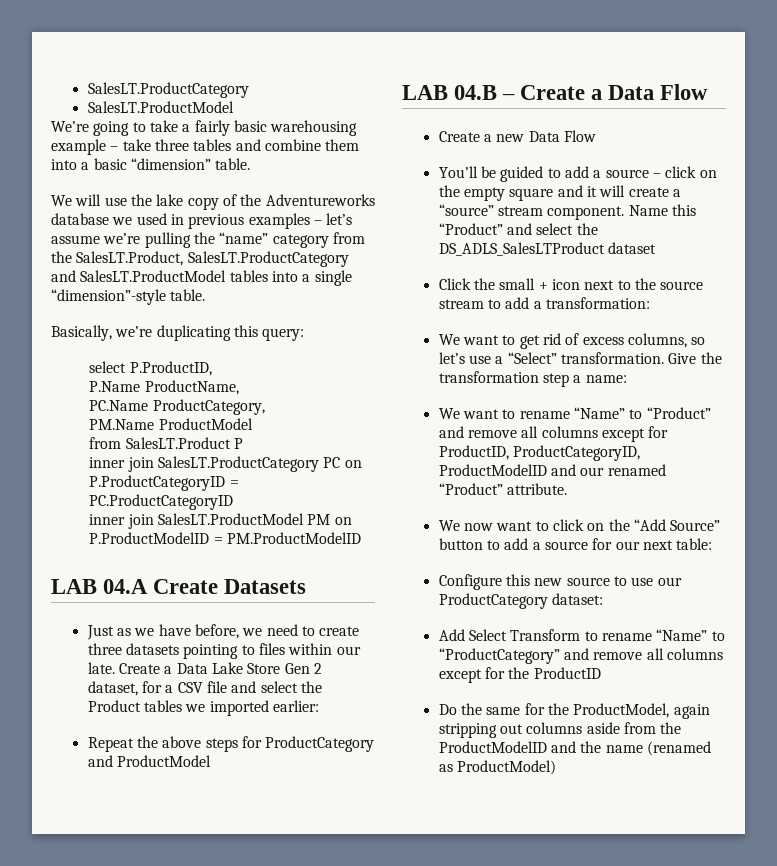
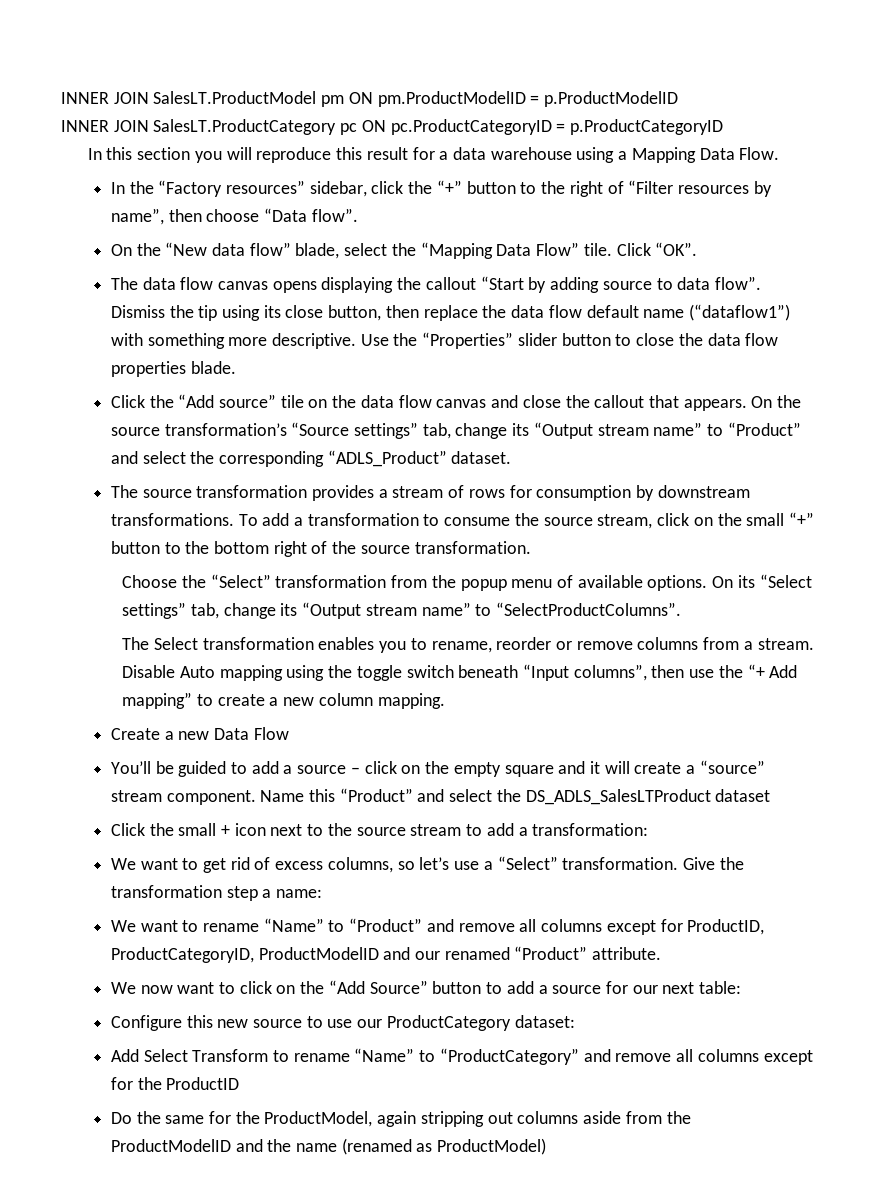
[87,82,249,98] [87,101,234,113] [51,120,358,136] [51,139,360,155] [51,158,251,170] [51,194,375,210] [51,213,353,229] [51,232,365,248] [51,251,349,267] [51,270,352,286] [51,289,206,305] [51,325,305,341] [89,361,212,376] [89,380,239,395] [89,399,265,415] [89,418,253,430] [89,437,243,449] [89,456,362,472] [89,475,239,491] [89,494,234,510] [89,513,352,529] [89,532,361,544] [51,579,307,594] [86,624,360,640] [87,643,361,659] [87,662,323,674] [87,681,323,696] [87,700,320,716] [87,736,375,752] [87,755,212,767] [402,84,709,100] SalesLT.ProductCategory // SalesLT.ProductModel // We’re going to take a fairly basic warehousing example – take three tables and combine them into a basic “dimension” table. // We will use the lake copy of the Adventureworks database we used in previous examples – let’s assume we’re pulling the “name” category from the SalesLT.Product, SalesLT.ProductCategory and SalesLT.ProductModel tables into a single “dimension”-style table. // Basically, we’re duplicating this query: // select P.ProductID, // P.Name ProductName, // PC.Name ProductCategory, // PM.Name ProductModel // from SalesLT.Product P // inner join SalesLT.ProductCategory PC on P.ProductCategoryID = PC.ProductCategoryID // inner join SalesLT.ProductModel PM on P.ProductModelID = PM.ProductModelID // LAB 04.A Create Datasets // Just as we have before, we need to create three datasets pointing to files within our late. Create a Data Lake Store Gen 2 dataset, for a CSV file and select the Product tables we imported earlier: // Repeat the above steps for ProductCategory and ProductModel // LAB 04.B – Create a Data Flow -> [61,91,679,107] [61,119,724,135] [87,147,780,163] [110,180,772,197] [110,208,358,225] [110,242,698,259] [110,276,761,293] [110,304,790,321] [110,332,779,349] [110,361,236,377] [110,394,802,411] [110,422,801,439] [110,450,512,467] [110,485,750,501] [110,512,814,529] [110,541,531,557] [122,574,812,591] [122,602,681,619] [122,637,814,653] [122,664,798,681] [122,692,445,709] INNER JOIN SalesLT.ProductModel pm ON pm.ProductModelID = p.ProductModelID // INNER JOIN SalesLT.ProductCategory pc ON pc.ProductCategoryID = p.ProductCategoryID // In this section you will reproduce this result for a data warehouse using a Mapping Data Flow. // In the “Factory resources” sidebar, click the “+” button to the right of “Filter resources by name”, then choose “Data flow”. // On the “New data flow” blade, select the “Mapping Data Flow” tile. Click “OK”. // The data flow canvas opens displaying the callout “Start by adding source to data flow”. Dismiss the tip using its close button, then replace the data flow default name (“dataflow1”) with something more descriptive. Use the “Properties” slider button to close the data flow properties blade. // Click the “Add source” tile on the data flow canvas and close the callout that appears. On the source transformation’s “Source settings” tab, change its “Output stream name” to “Product” and select the corresponding “ADLS_Product” dataset. // The source transformation provides a stream of rows for consumption by downstream transformations. To add a transformation to consume the source stream, click on the small “+” button to the bottom right of the source transformation. // Choose the “Select” transformation from the popup menu of available options. On its “Select settings” tab, change its “Output stream name” to “SelectProductColumns”. // The Select transformation enables you to rename, reorder or remove columns from a stream. Disable Auto mapping using the toggle switch beneath “Input columns”, then use the “+ Add mapping” to create a new column mapping.

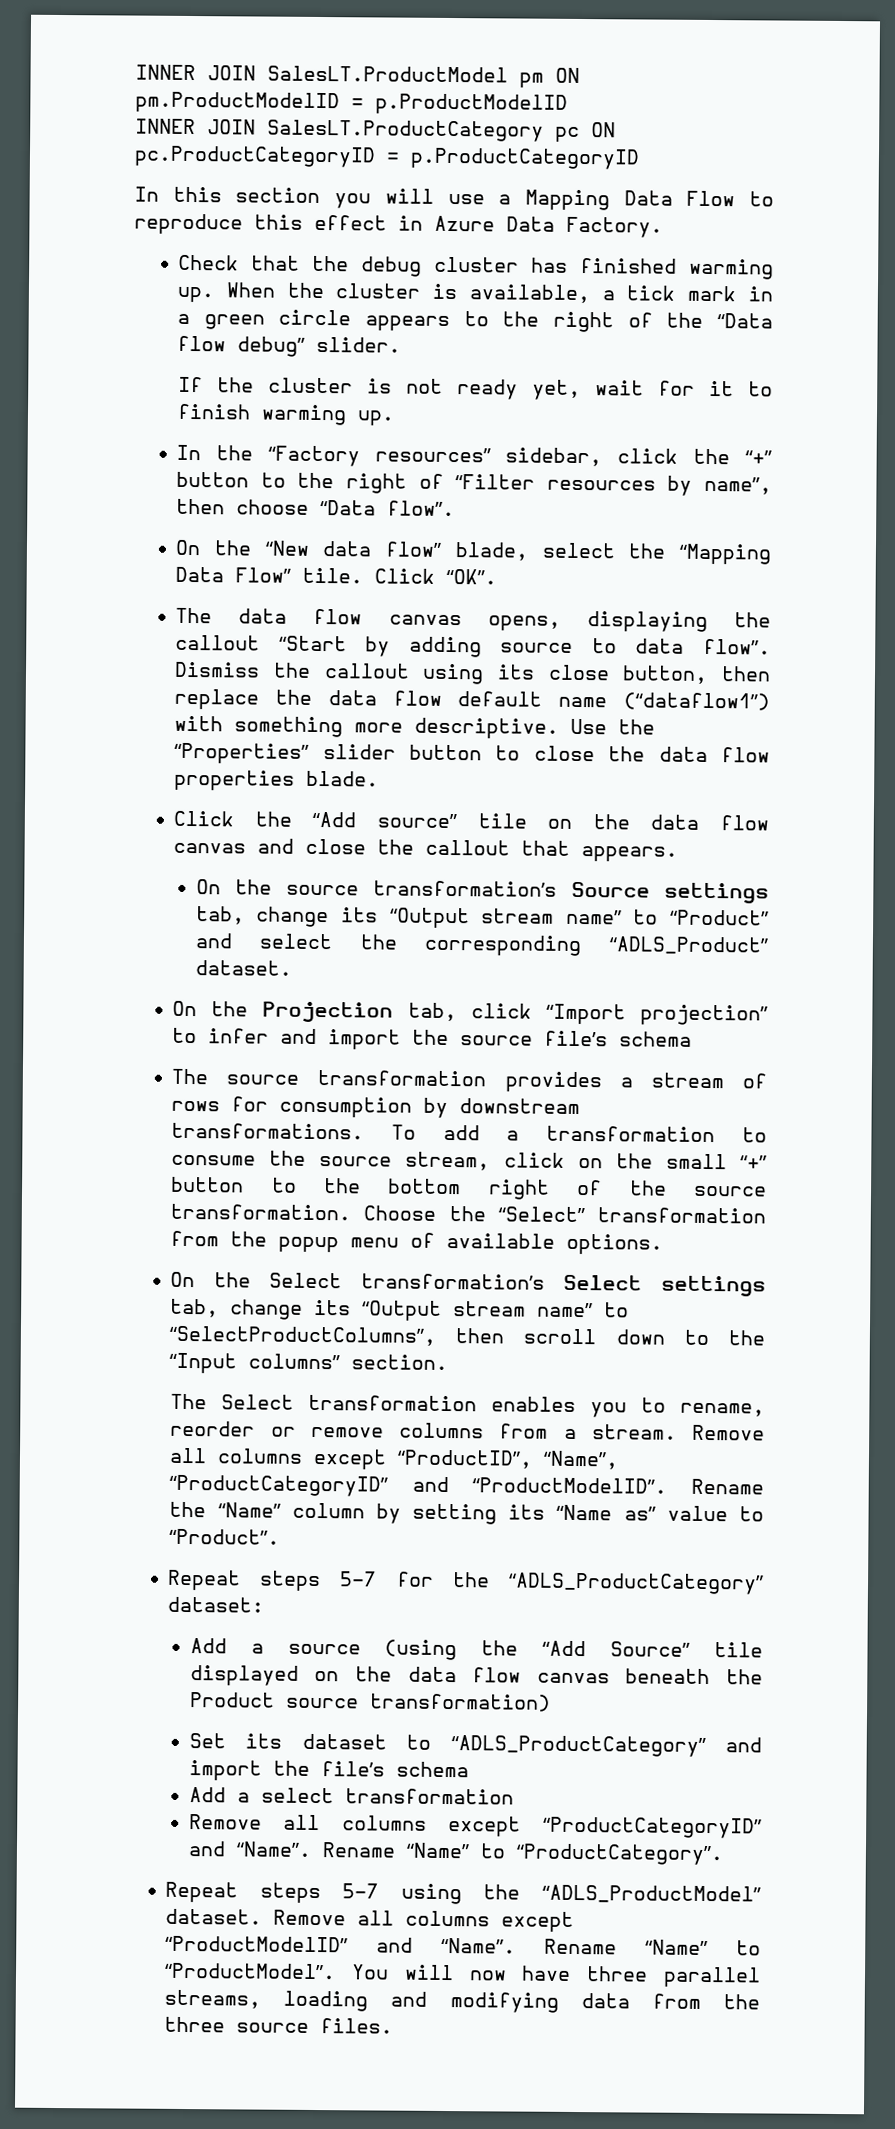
[256,147,780,163] reproduce this result for a data warehouse using a Mapping Data Flow. -> [447,189,774,211] [134,213,663,238] [178,254,774,280] [177,282,773,304] [177,309,774,333] [177,335,402,357] [178,376,773,401] [177,403,396,426] use a Mapping Data Flow to reproduce this effect in Azure Data Factory. // Check that the debug cluster has finished warming up. When the cluster is available, a tick mark in a green circle appears to the right of the “Data flow debug” slider. // If the cluster is not ready yet, wait for it to finish warming up.
[272,281,317,293] opens -> [487,615,561,631] opens,
[198,305,218,321] tip -> [323,663,410,679] callout
(747, 405) none -> (679, 854) //
[291,422,419,439] “Source settings” -> [570,881,769,904] Source settings
(512, 457) none -> [172,1000,768,1026] [172,1027,693,1050] // On the Projection tab, click “Import projection” to infer and import the source file’s schema
(531, 547) // -> (352, 1212) none
[712,574,812,588] [122,602,681,619] On its “Select settings” tab, change its “Output stream name” to “SelectProductColumns”. -> [170,1271,766,1297] [170,1298,630,1321] [169,1325,765,1346] [169,1352,449,1374] // On the Select transformation’s Select settings tab, change its “Output stream name” to “SelectProductColumns”, then scroll down to the “Input columns” section.
[122,664,798,681] [122,692,445,709] [110,727,289,740] [110,760,765,777] [110,788,771,805] [110,823,649,836] [110,856,744,873] [110,885,323,901] [110,918,765,935] [110,946,662,963] [110,980,742,994] [110,1015,575,1031] [110,1048,813,1065] [110,1077,240,1090] [110,1111,691,1127] [110,1138,547,1155] Disable Auto mapping using the toggle switch beneath “Input columns”, then use the “+ Add mapping” to create a new column mapping. // Create a new Data Flow // You’ll be guided to add a source – click on the empty square and it will create a “source” stream component. Name this “Product” and select the DS_ADLS_SalesLTProduct dataset // Click the small + icon next to the source stream to add a transformation: // We want to get rid of excess columns, so let’s use a “Select” transformation. Give the transformation step a name: // We want to rename “Name” to “Product” and remove all columns except for ProductID, ProductCategoryID, ProductModelID and our renamed “Product” attribute. // We now want to click on the “Add Source” button to add a source for our next table: // Configure this new source to use our ProductCategory dataset: // Add Select Transform to rename “Name” to “ProductCategory” and remove all columns except for the ProductID // Do the same for the ProductModel, again stripping out columns aside from the ProductModelID and the name (renamed as ProductModel) -> [691,1424,765,1441] [169,1447,620,1470] [169,1474,764,1497] [169,1501,764,1525] [169,1528,281,1545] [167,1569,764,1595] [167,1596,265,1613] [189,1638,763,1661] [189,1665,763,1686] [189,1692,551,1712] [188,1733,762,1758] [188,1760,469,1781] [188,1787,514,1805] [188,1814,762,1839] [187,1841,724,1866] [165,1881,761,1905] [165,1908,575,1932] [165,1935,761,1956] [164,1962,761,1988] [164,1989,760,2013] [164,2016,394,2034] Remove all columns except “ProductID”, “Name”, “ProductCategoryID” and “ProductModelID”. Rename the “Name” column by setting its “Name as” value to “Product”. // Repeat steps 5-7 for the “ADLS_ProductCategory” dataset: // Add a source (using the “Add Source” tile displayed on the data flow canvas beneath the Product source transformation) // Set its dataset to “ADLS_ProductCategory” and import the file’s schema // Add a select transformation // Remove all columns except “ProductCategoryID” and “Name”. Rename “Name” to “ProductCategory”. // Repeat steps 5-7 using the “ADLS_ProductModel” dataset. Remove all columns except “ProductModelID” and “Name”. Rename “Name” to “ProductModel”. You will now have three parallel streams, loading and modifying data from the three source files.

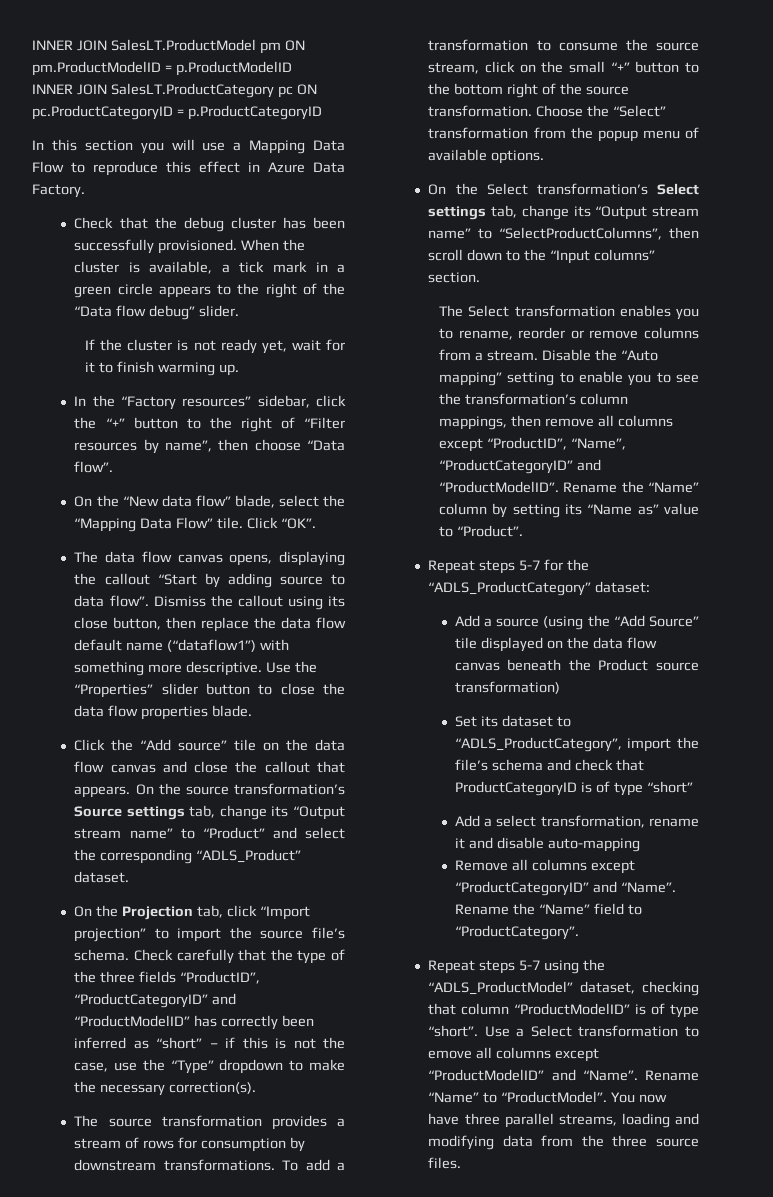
[580,257,774,280] [177,286,215,303] finished warming up. -> [312,217,345,229] [74,239,238,254] been successfully provisioned.
(679, 854) // -> (131, 792) none
[208,1028,318,1044] infer and -> (169, 933) none
[619,1031,693,1047] schema -> [74,949,345,964] [74,971,261,984] [74,993,237,1008] [74,1015,315,1030] [74,1037,345,1049] [74,1059,345,1074] [74,1081,257,1096] schema. Check carefully that the type of the three fields “ProductID”, “ProductCategoryID” and “ProductModelID” has correctly been inferred as “short” – if this is not the case, use the “Type” dropdown to make the necessary correction(s).
[691,1424,765,1441] Remove -> [541,349,658,361] [438,371,699,386] [438,393,628,405] [438,415,594,430] Disable the “Auto mapping” setting to enable you to see the transformation’s column mappings, then remove
[450,1735,762,1758] “ADLS_ProductCategory” and -> [454,737,622,752] “ADLS_ProductCategory”,
[188,1787,514,1805] // Add a select transformation -> [546,759,644,771] [454,781,693,796] [454,815,699,828] [454,837,640,852] and check that ProductCategoryID is of type “short” // Add a select transformation, rename it and disable auto-mapping
[405,1842,470,1859] “Name” -> [512,903,624,915] the “Name” field
[165,1908,347,1926] dataset. Remove -> [580,981,699,996] [428,1003,699,1018] [428,1025,699,1037] [428,1050,473,1059] dataset, checking that column “ProductModelID” is of type “short”. Use a Select transformation to emove
[403,1964,454,1981] will -> (636, 1097) none

